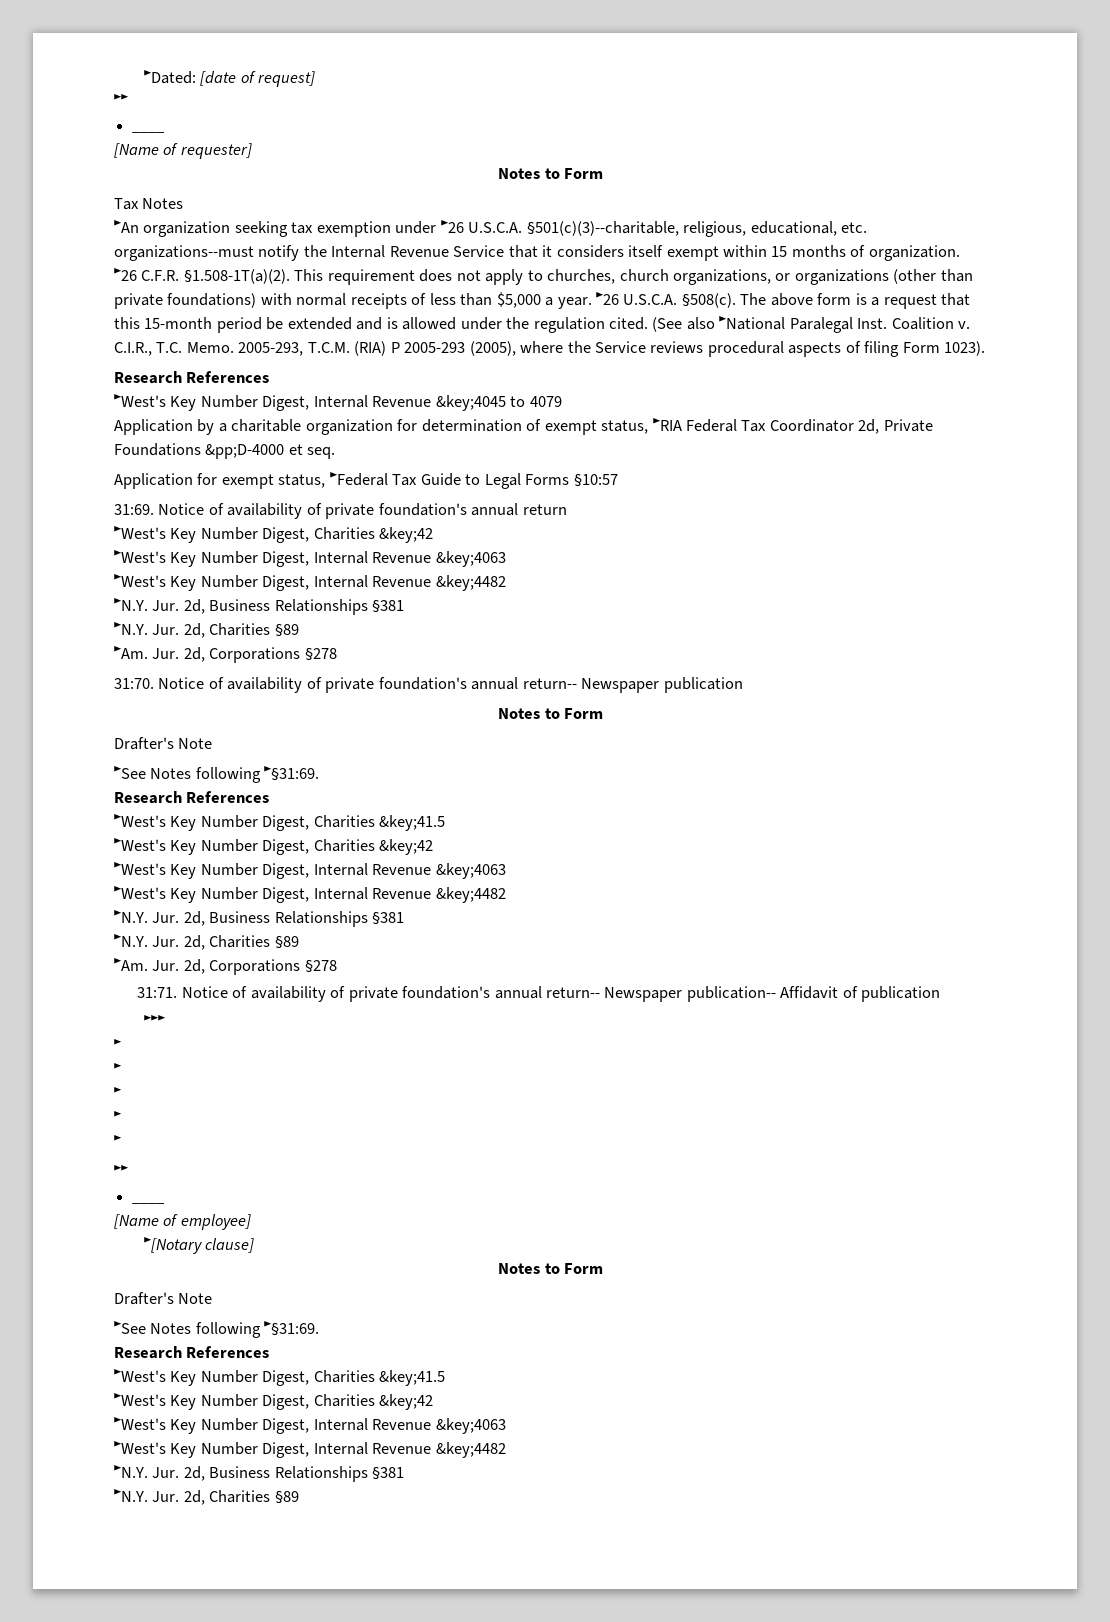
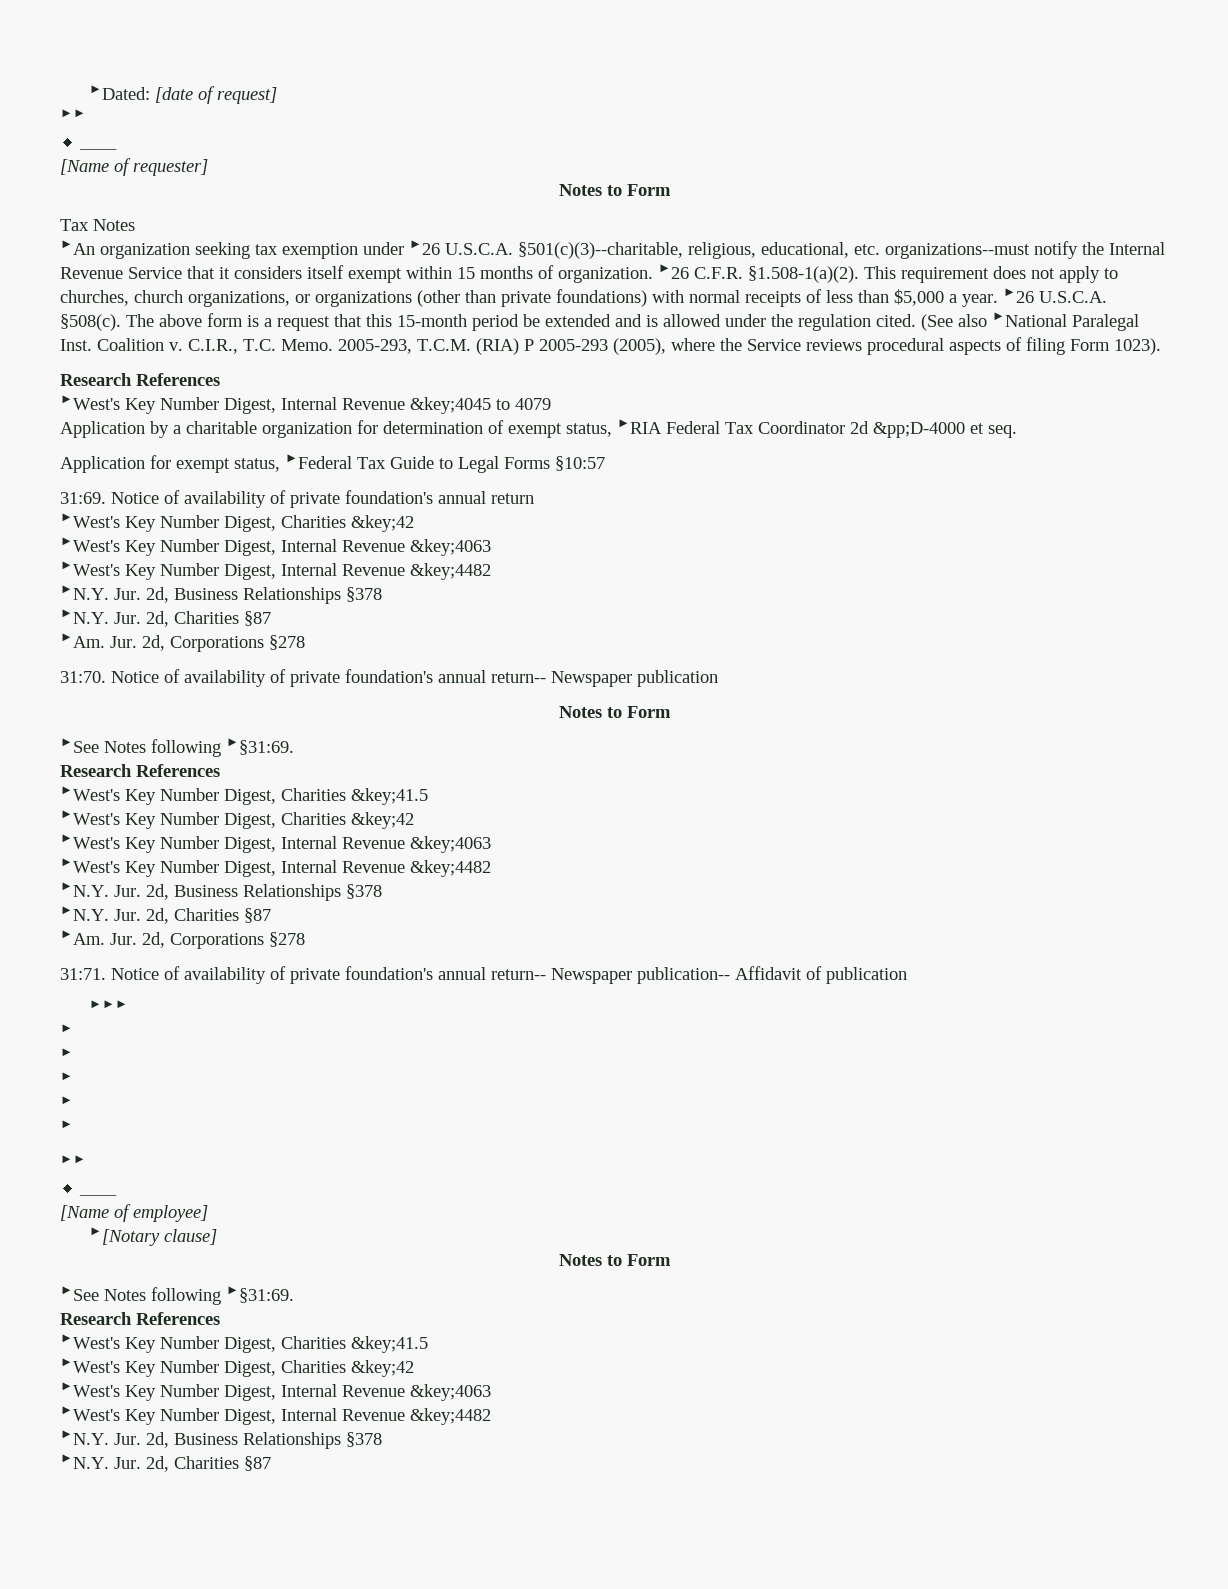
[183,269,290,284] §1.508-1T(a)(2). -> [748,266,859,283] §1.508-1(a)(2).
[858,419,933,434] [114,443,201,456] 2d, Private Foundations -> [850,421,869,434] 2d
[372,599,405,613] [114,622,299,638] §381 // ►N.Y. Jur. 2d, Charities §89 -> [346,587,382,602] [60,609,271,627] §378 // ►N.Y. Jur. 2d, Charities §87
[114,737,213,750] // Drafter's Note -> (671, 712) none
[372,911,405,925] [114,934,299,950] §381 // ►N.Y. Jur. 2d, Charities §89 -> [346,884,382,899] [60,906,271,924] §378 // ►N.Y. Jur. 2d, Charities §87
[114,1292,213,1305] // Drafter's Note -> (671, 1260) none
[372,1466,405,1480] [114,1489,299,1505] §381 // ►N.Y. Jur. 2d, Charities §89 -> [346,1432,382,1447] [60,1454,271,1472] §378 // ►N.Y. Jur. 2d, Charities §87

